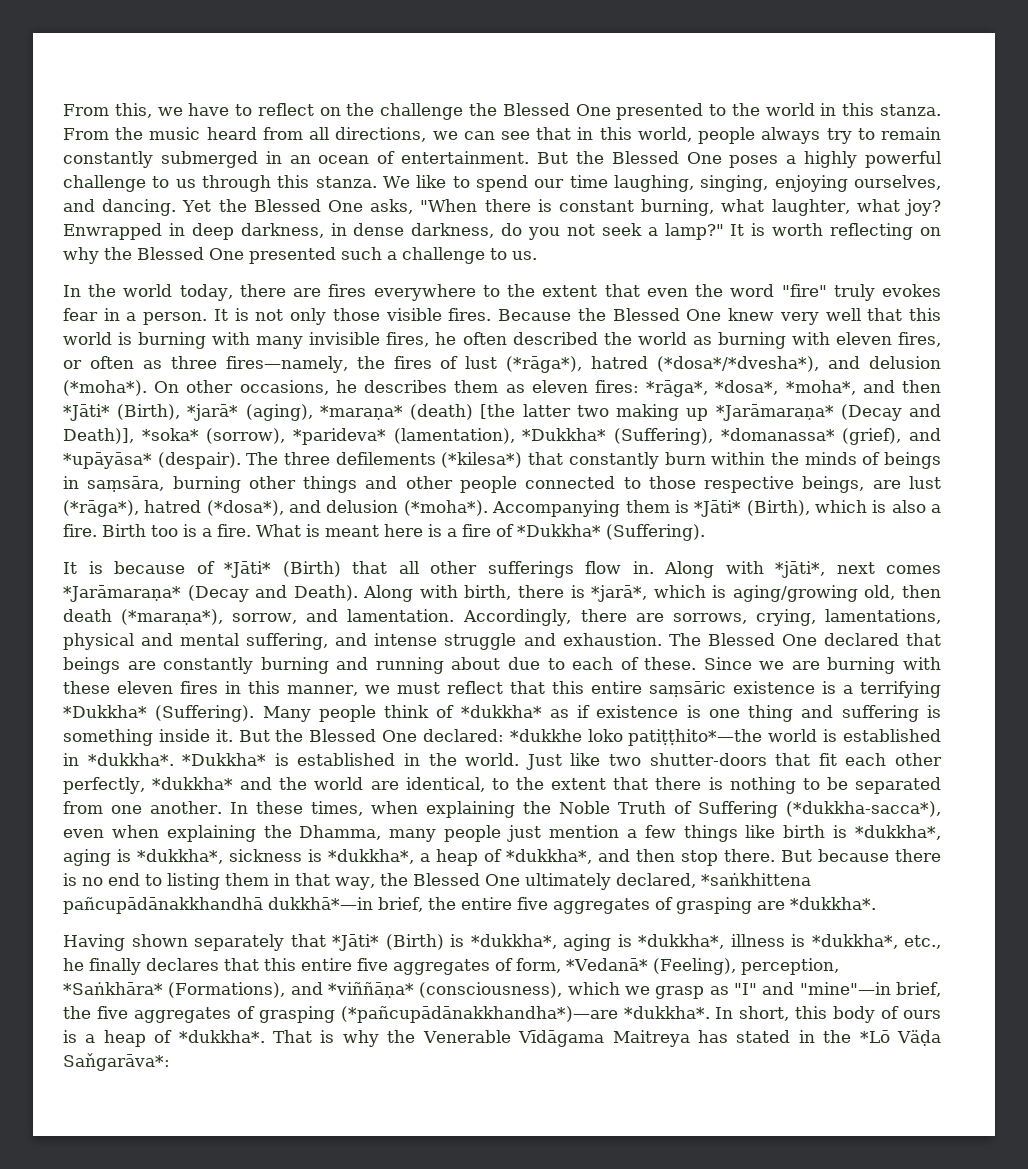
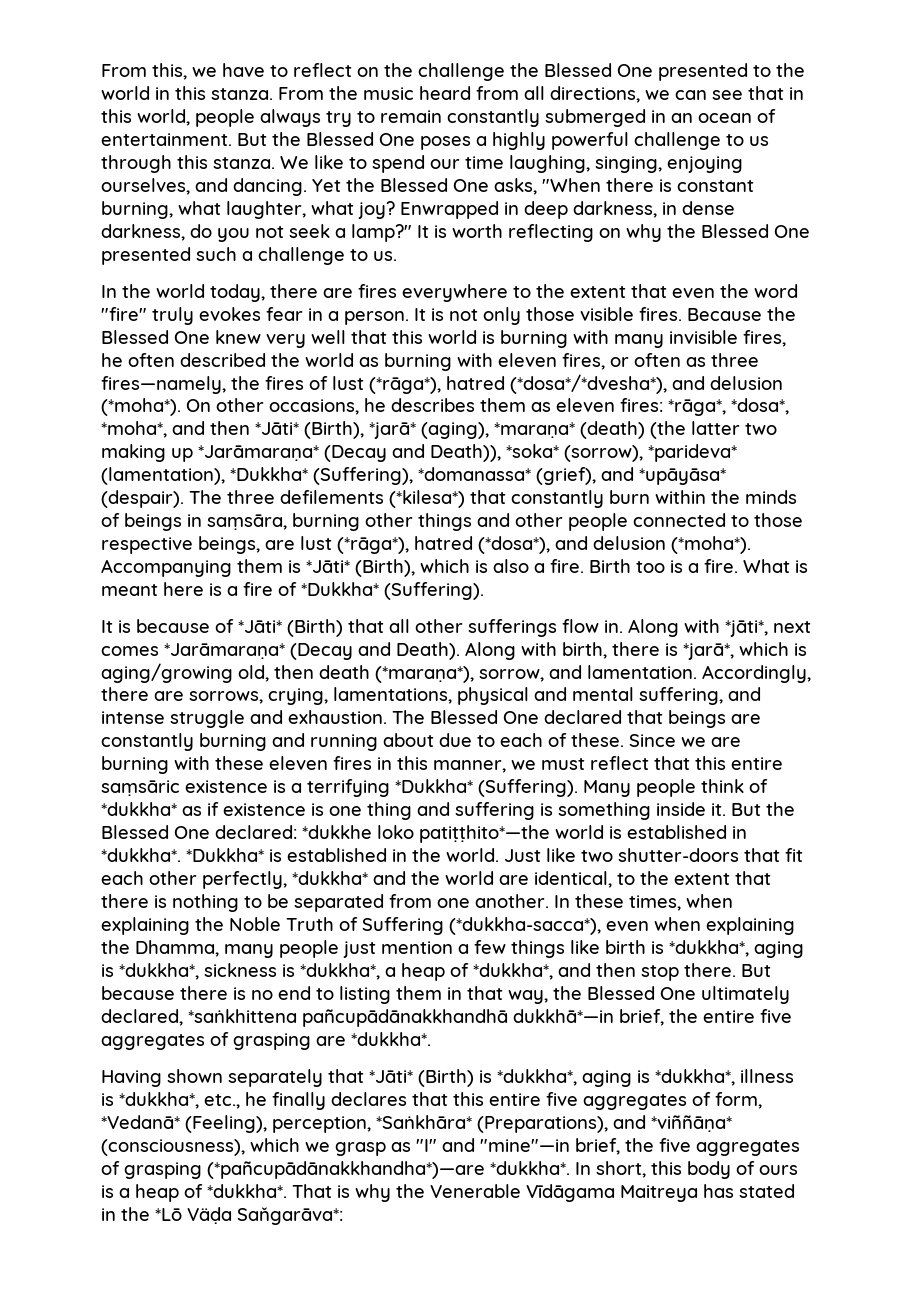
[480,404,516,419] [the -> [650,421,686,439] (the
[63,428,134,444] Death)], -> [430,444,501,462] Death)),
[168,982,286,998] (Formations), -> [477,1116,608,1133] (Preparations),

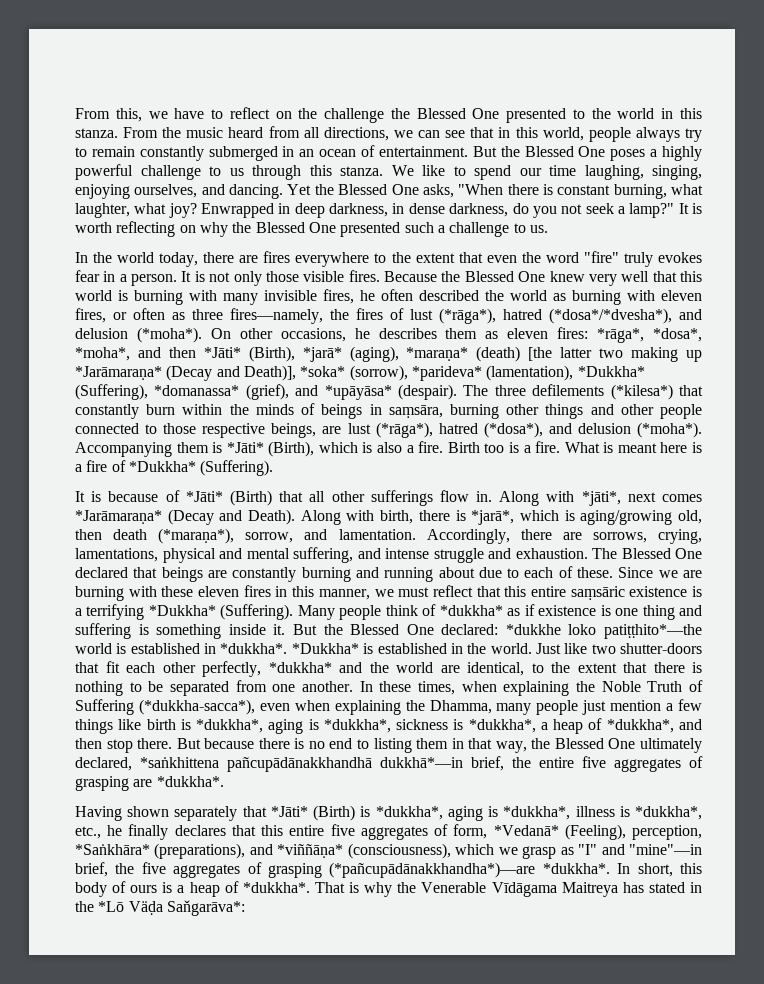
[650,421,686,439] (the -> [528,347,553,361] [the
[430,444,501,462] Death)), -> [243,365,296,381] Death)],
[477,1116,608,1133] (Preparations), -> [154,843,246,859] (preparations),

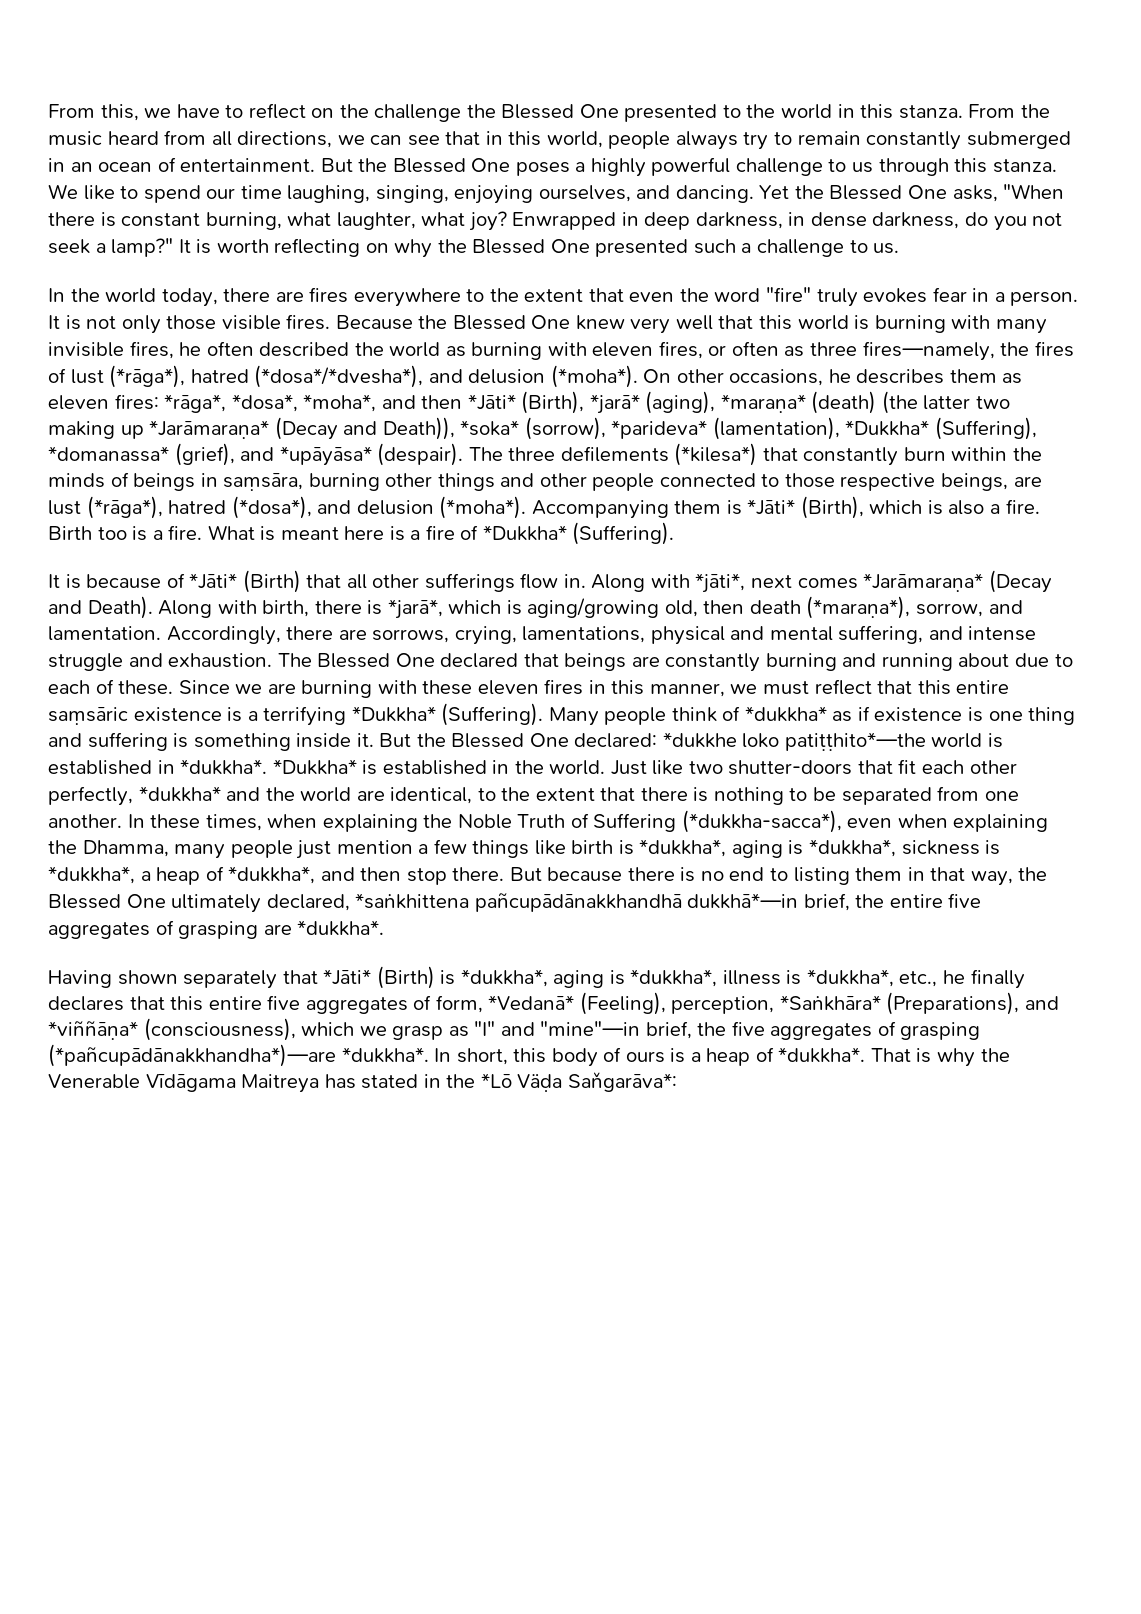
[528,347,553,361] [the -> [881,391,918,414] (the
[243,365,296,381] Death)], -> [382,417,455,440] Death)),
[154,843,246,859] (preparations), -> [886,992,1020,1015] (Preparations),

